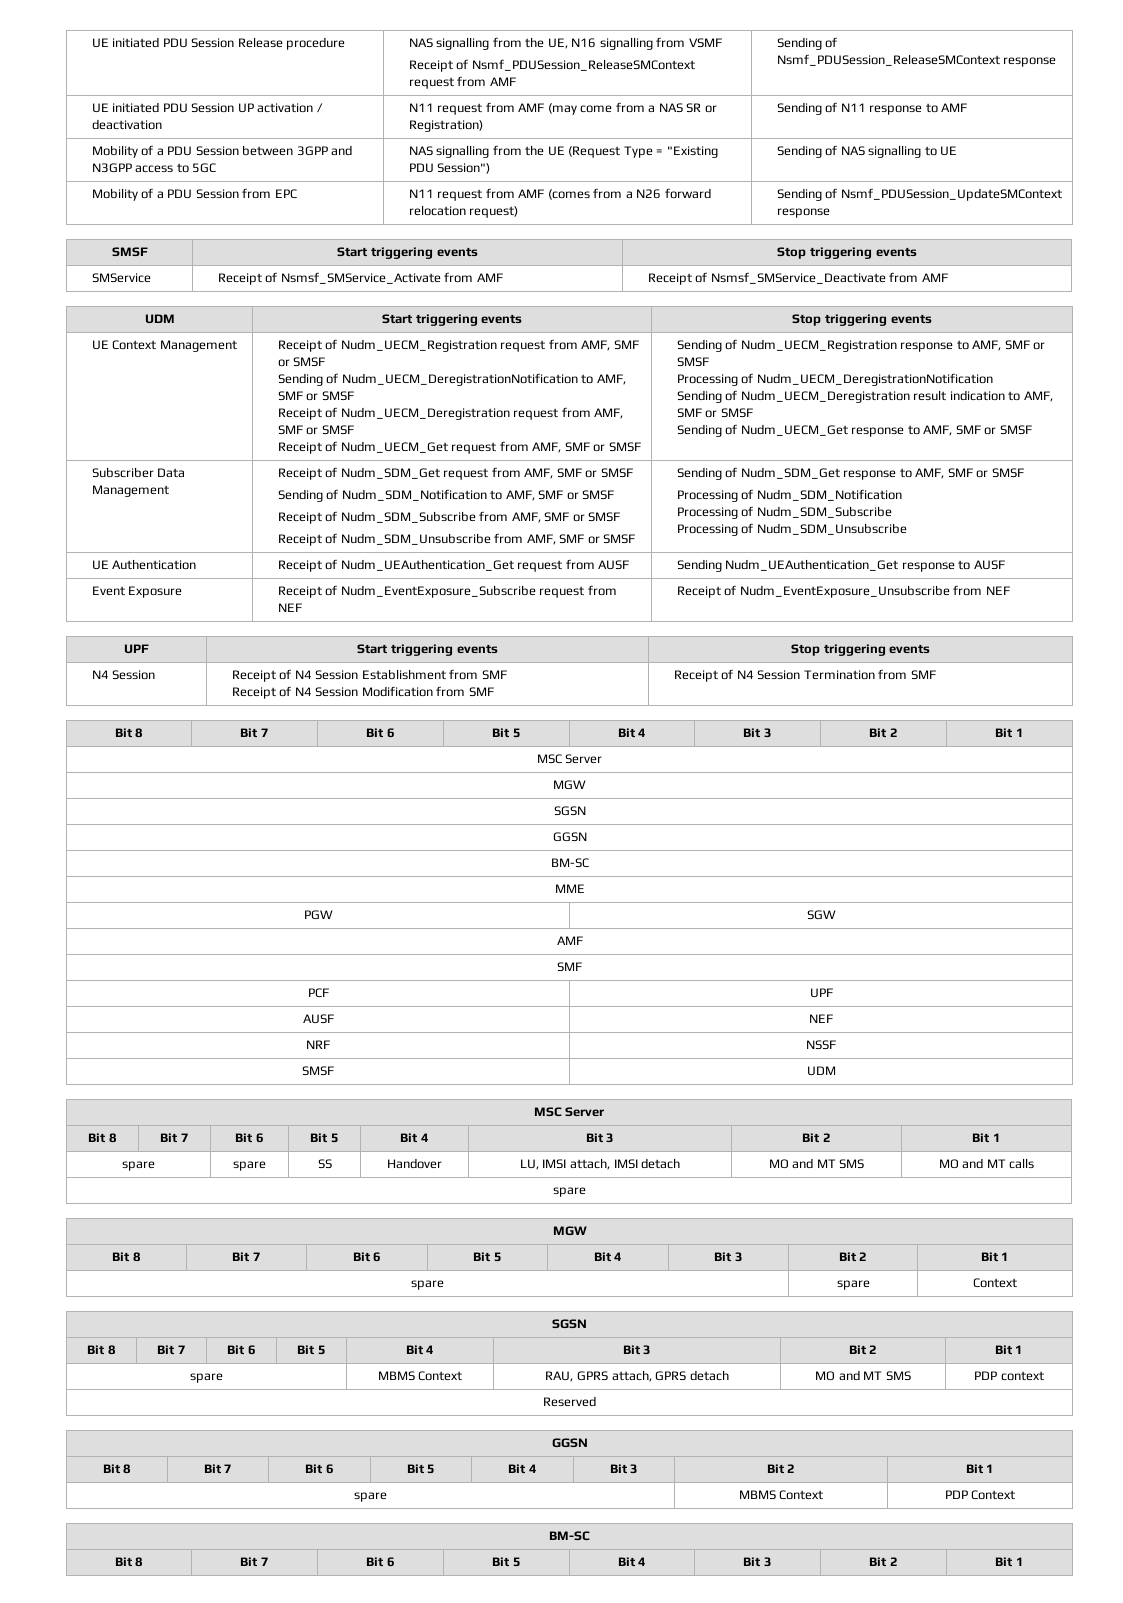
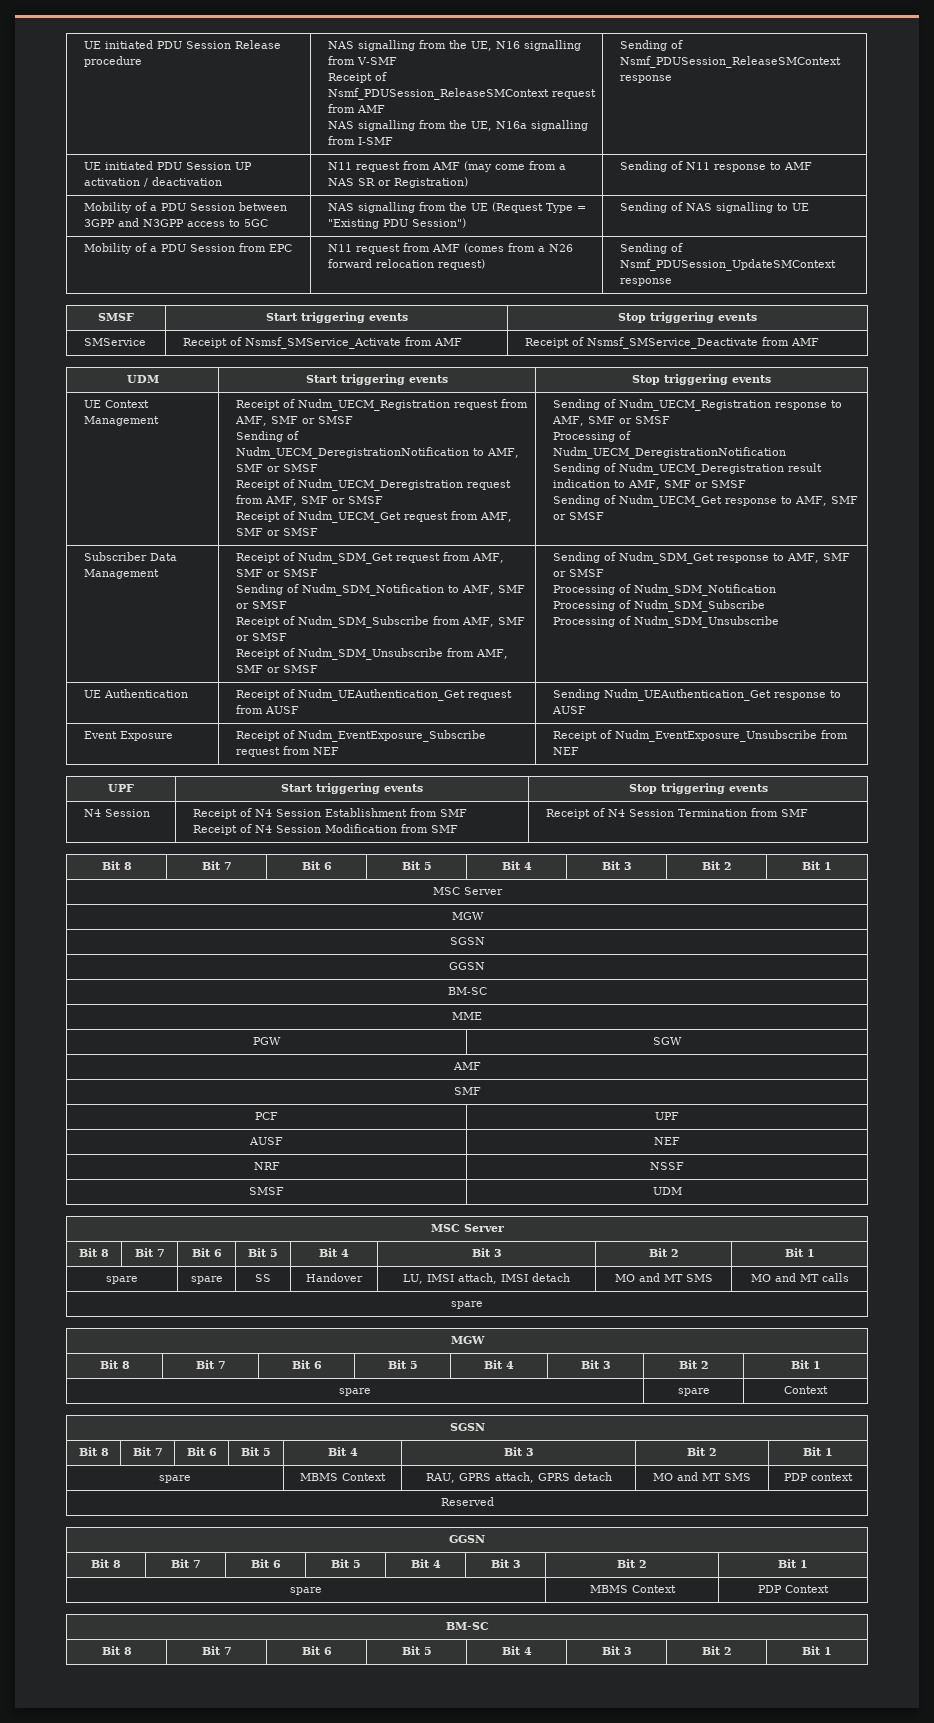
[688,38,722,48] VSMF -> [356,57,397,65] V-SMF
(516, 81) none -> [327,120,588,131] [327,136,393,145] // NAS signalling from the UE, N16a signalling from I-SMF

